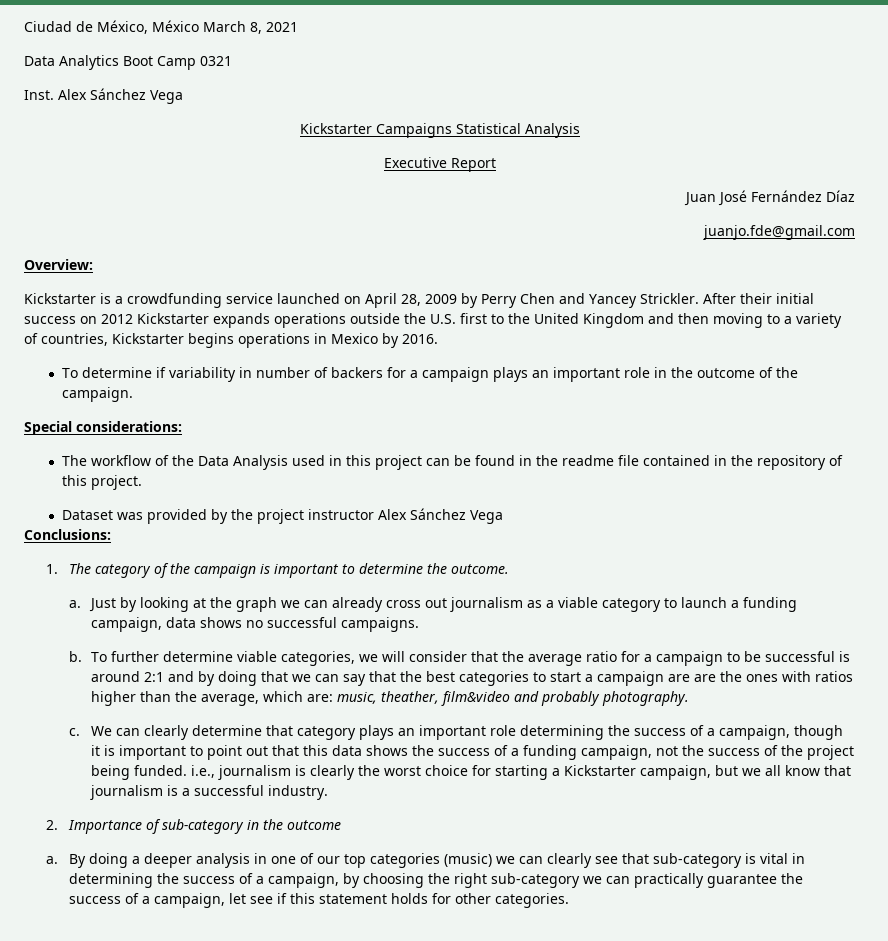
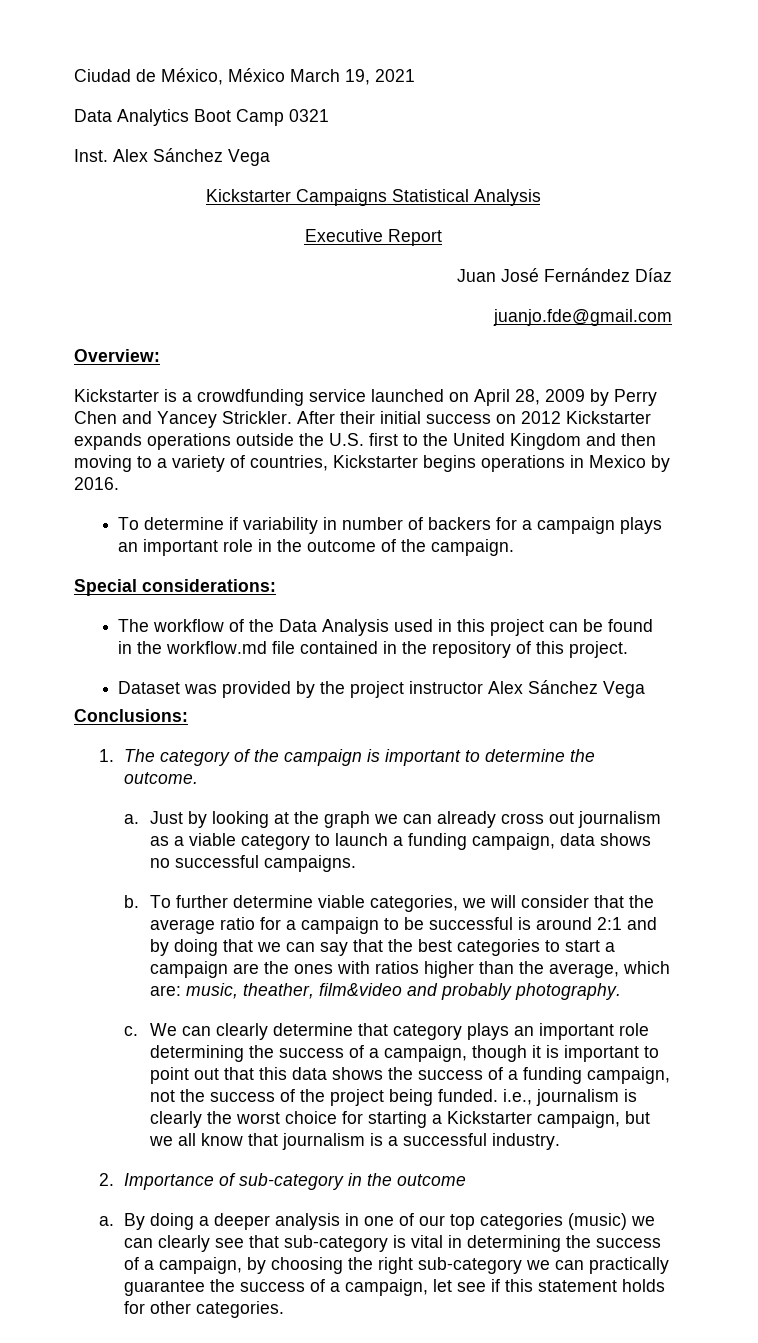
[250,22,262,34] 8, -> [345,69,370,85] 19,
[561,455,614,466] readme -> [166,641,268,654] workflow.md
[694,674,717,682] are -> (259, 968) none

